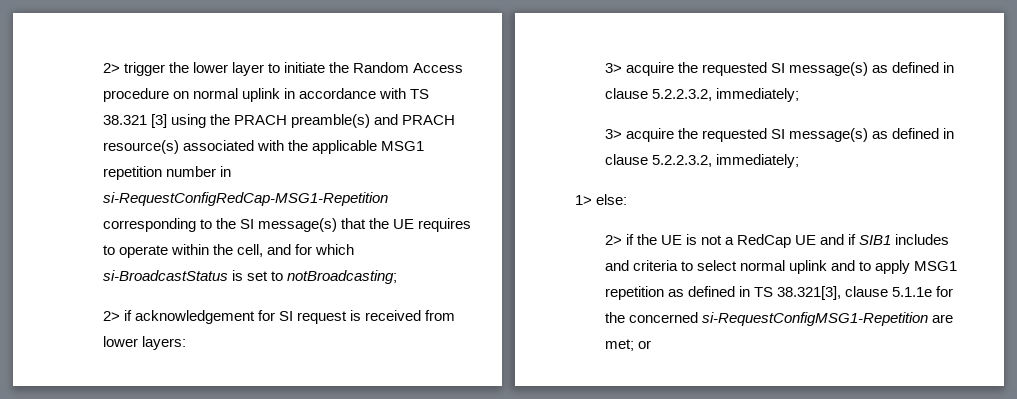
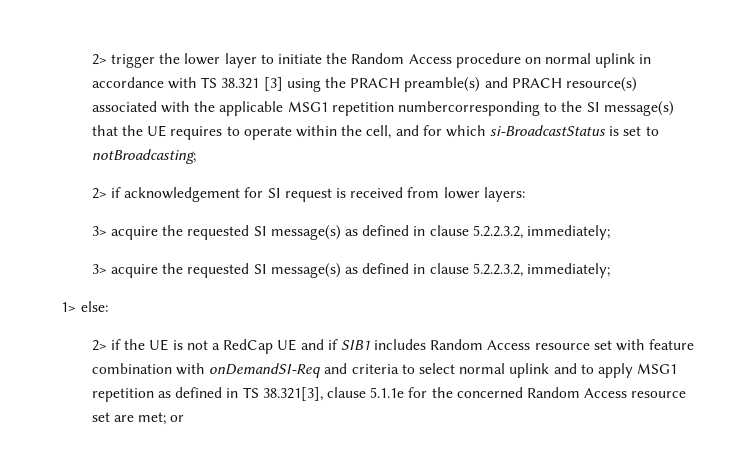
[165,166,231,177] [102,192,388,206] [102,218,196,232] number in si-RequestConfigRedCap-MSG1-Repetition corresponding -> [397,101,540,116] numbercorresponding
(950, 239) none -> [430,339,695,351] [91,363,321,378] Random Access resource set with feature combination with onDemandSI-Req
[701,312,928,326] si-RequestConfigMSG1-Repetition -> [526,387,687,398] [91,412,110,422] Random Access resource set

